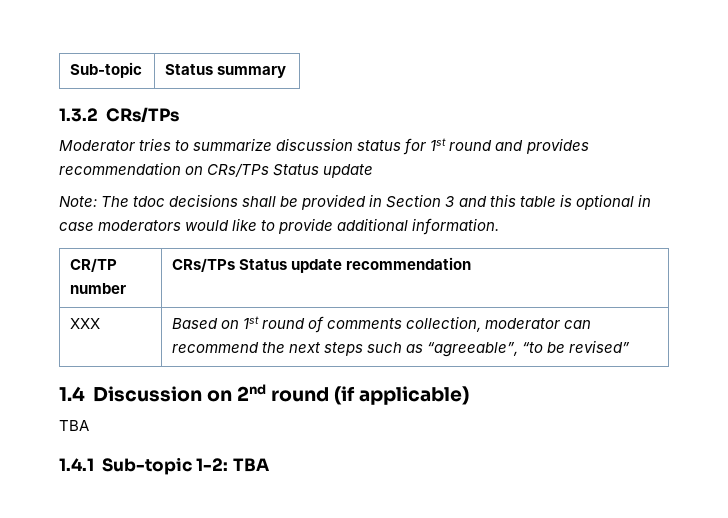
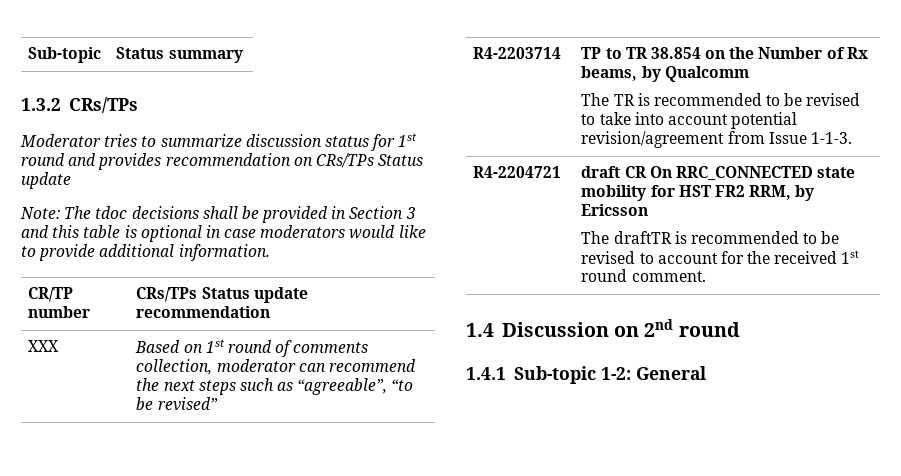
(631, 346) none -> [473,47,562,59] [581,47,868,59] [581,66,749,82] [581,93,861,106] [581,112,798,129] [581,131,852,148] [473,166,562,178] [581,166,856,181] [581,185,815,201] [581,204,649,216] [581,231,840,244] [581,250,860,264] [581,269,706,282] // R4-2203714 | TP to TR 38.854 on the Number of Rx beams, by Qualcomm // The TR is recommended to be revised to take into account potential revision/agreement from Issue 1-1-3. // R4-2204721 | draft CR On RRC_CONNECTED state mobility for HST FR2 RRM, by Ericsson // The draftTR is recommended to be revised to account for the received 1st round comment.
[334,386,470,405] [59,420,89,431] (if applicable) // TBA -> (740, 329) none
[232,458,270,472] TBA -> [635,366,706,380] General

